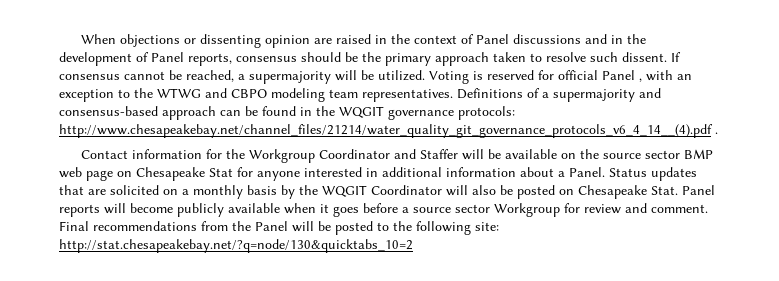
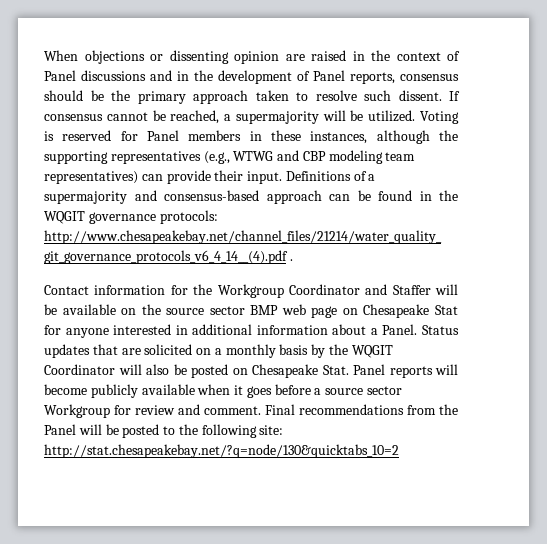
[558,70,692,82] [59,88,153,102] official Panel , with an exception to the -> [147,130,458,144] [44,151,230,164] Panel members in these instances, although the supporting representatives (e.g.,
[231,89,267,98] CBPO -> [302,151,326,161] CBP
[362,89,453,102] representatives. -> [44,170,283,184] representatives) can provide their input.

